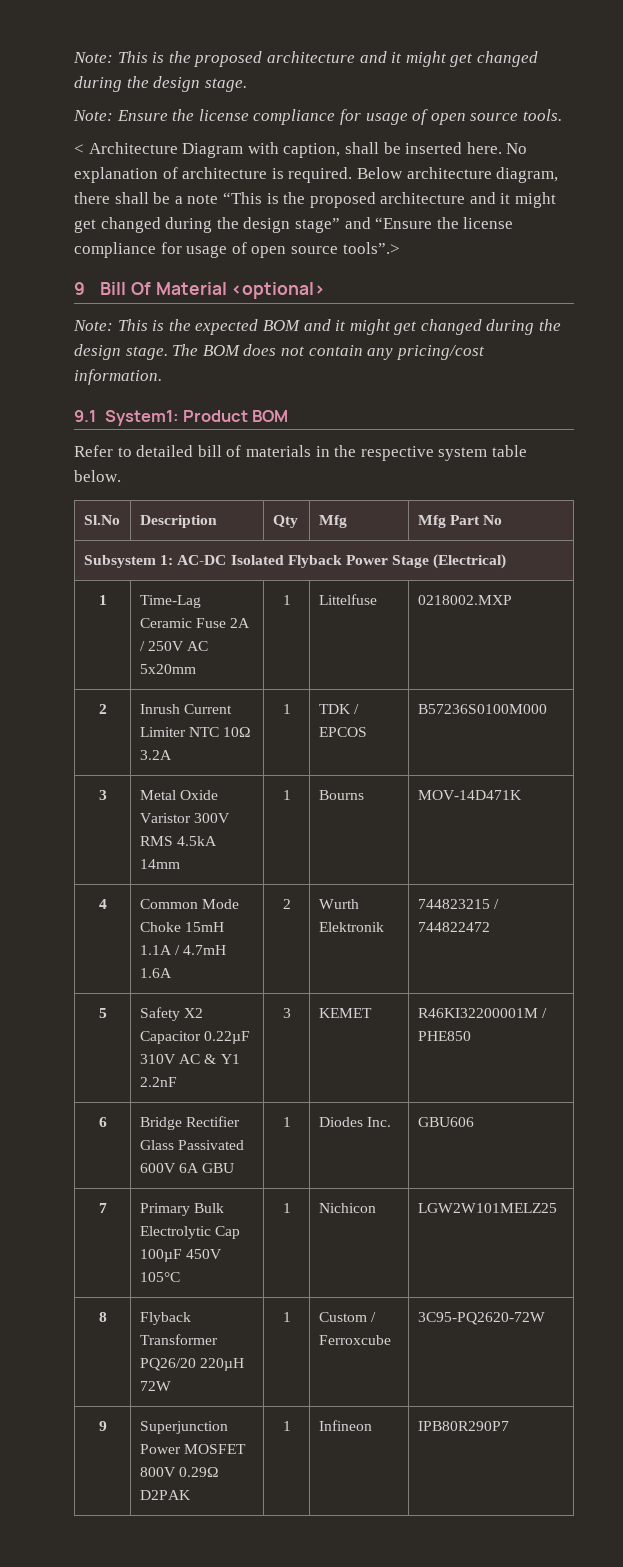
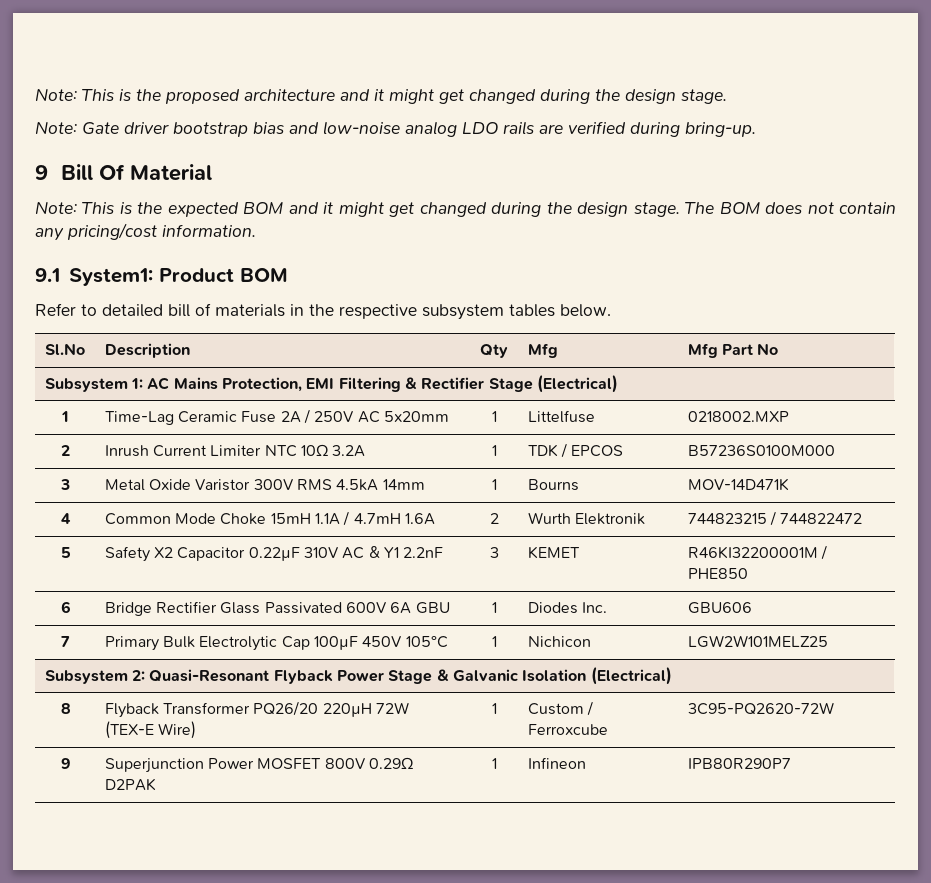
[116,109,562,125] [74,142,528,158] [74,167,559,183] [74,192,557,208] [74,217,514,233] [74,242,400,258] Ensure the license compliance for usage of open source tools. // < Architecture Diagram with caption, shall be inserted here. No explanation of architecture is required. Below architecture diagram, there shall be a note “This is the proposed architecture and it might get changed during the design stage” and “Ensure the license compliance for usage of open source tools”.> -> [82,121,756,137] Gate driver bootstrap bias and low-noise analog LDO rails are verified during bring-up.
[231,282,326,299] <optional> -> (213, 172) none
[438,445,527,461] system table -> [422,304,555,320] subsystem tables
[177,555,388,568] AC-DC Isolated Flyback Power -> [147,377,485,392] AC Mains Protection, EMI Filtering & Rectifier
(557, 1208) none -> [44,667,672,685] // Subsystem 2: Quasi-Resonant Flyback Power Stage & Galvanic Isolation (Electrical)
(171, 1386) none -> [104,721,197,739] (TEX-E Wire)

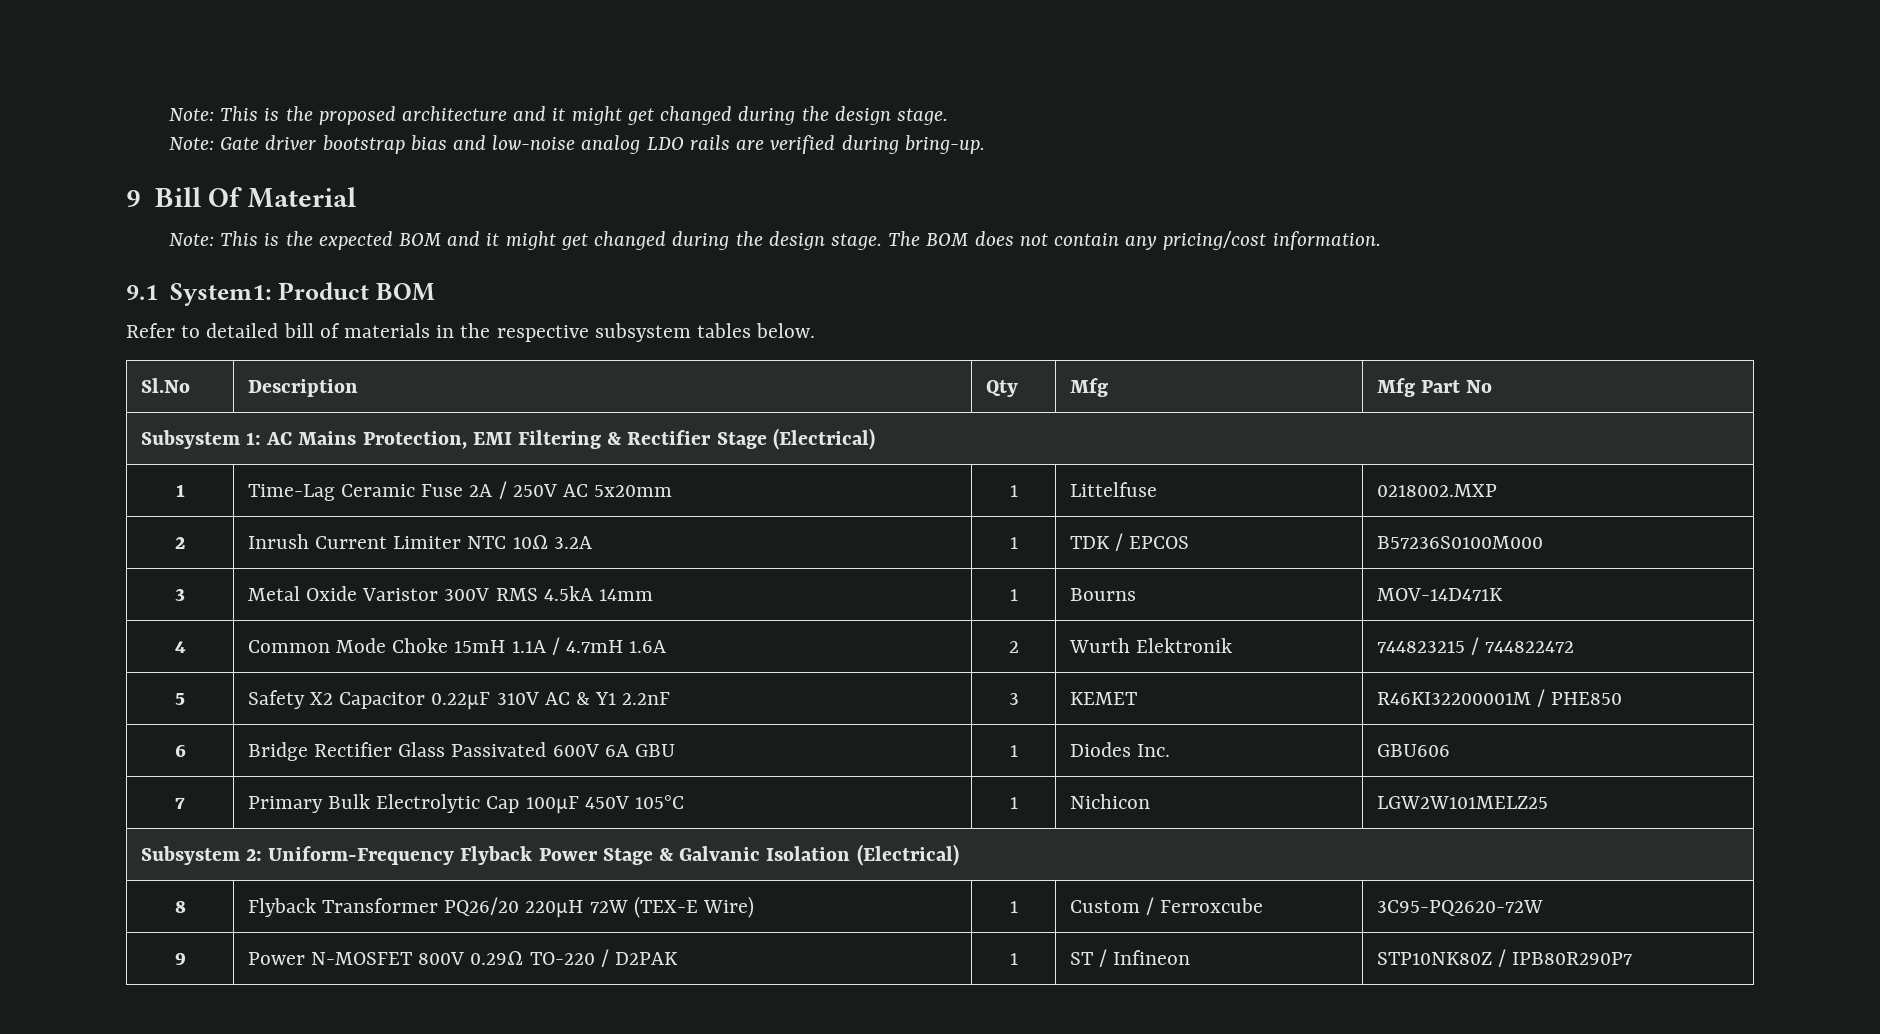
[149,669,270,682] Quasi-Resonant -> [268,846,455,865] Uniform-Frequency
[104,757,413,773] Superjunction Power MOSFET 800V 0.29Ω -> [247,949,609,967] Power N-MOSFET 800V 0.29Ω TO-220 /
(497, 763) none -> [1069,949,1107,967] ST /
(586, 763) none -> [1376,949,1506,967] STP10NK80Z /

